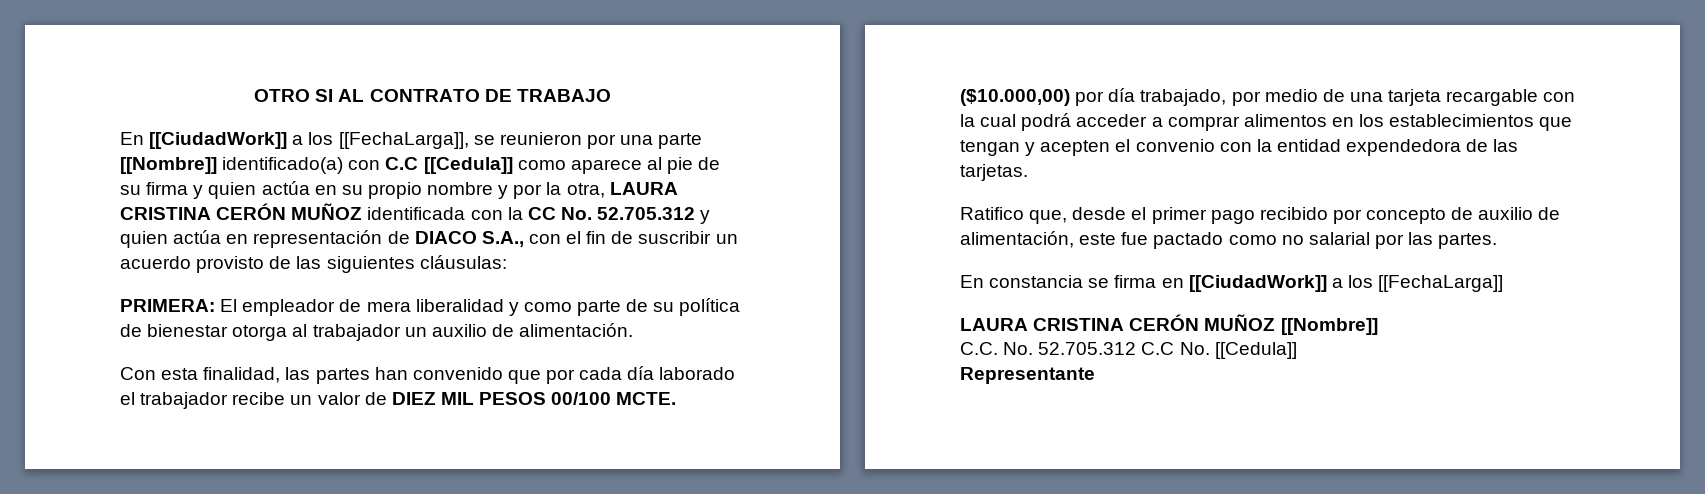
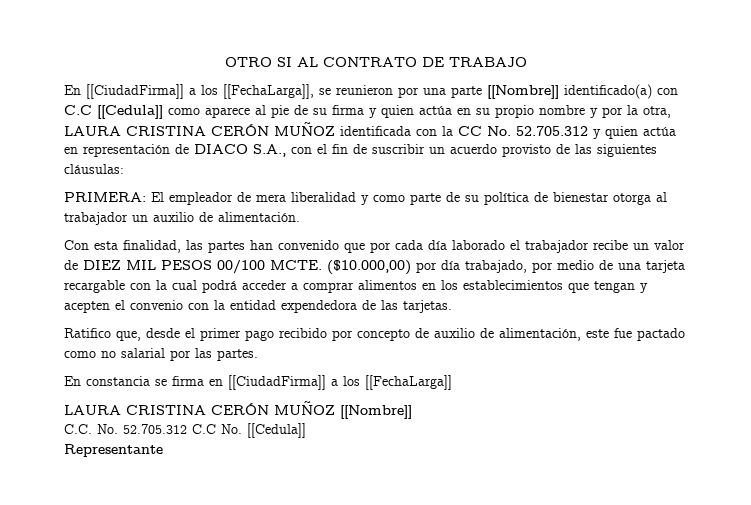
[149,132,288,149] [[CiudadWork]] -> [86,84,184,99] [[CiudadFirma]]
[1188,275,1327,292] [[CiudadWork]] -> [228,375,326,390] [[CiudadFirma]]

